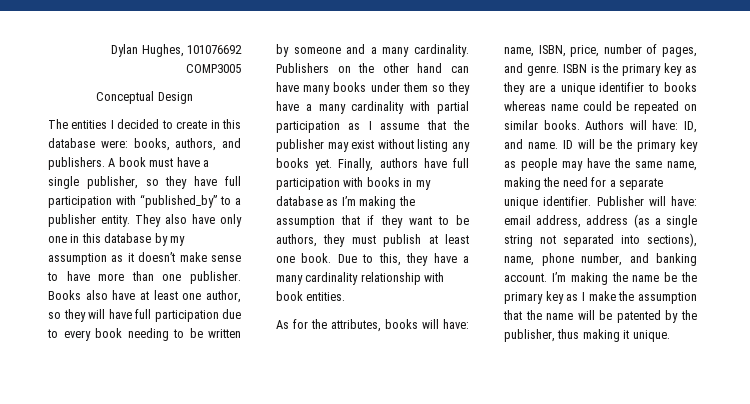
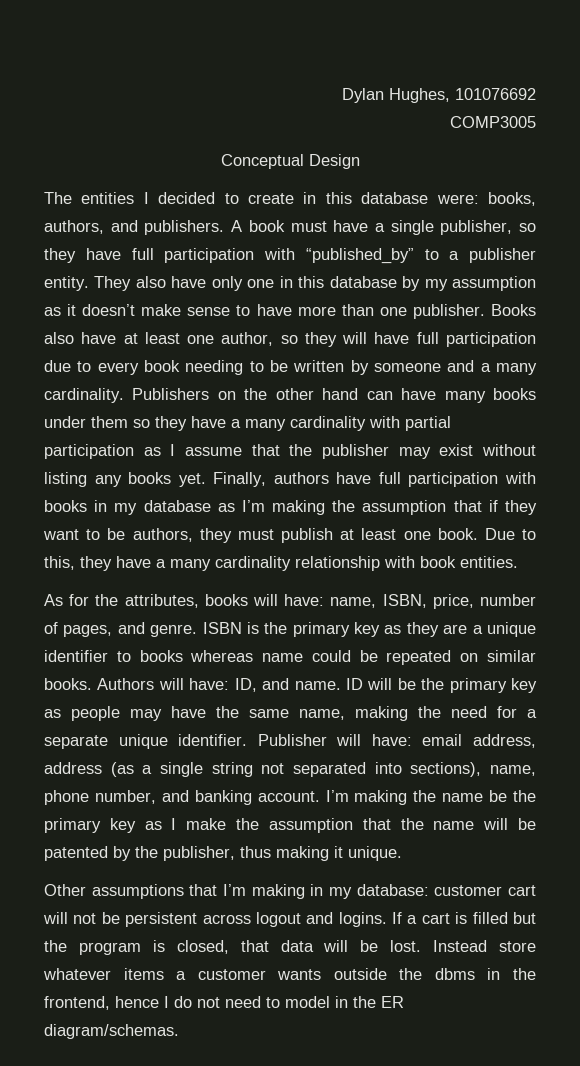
(670, 336) none -> [44,884,536,899] [43,912,536,927] [44,940,536,955] [43,968,536,980] [44,996,404,1010] [44,1024,179,1039] // Other assumptions that I’m making in my database: customer cart will not be persistent across logout and logins. If a cart is filled but the program is closed, that data will be lost. Instead store whatever items a customer wants outside the dbms in the frontend, hence I do not need to model in the ER diagram/schemas.

